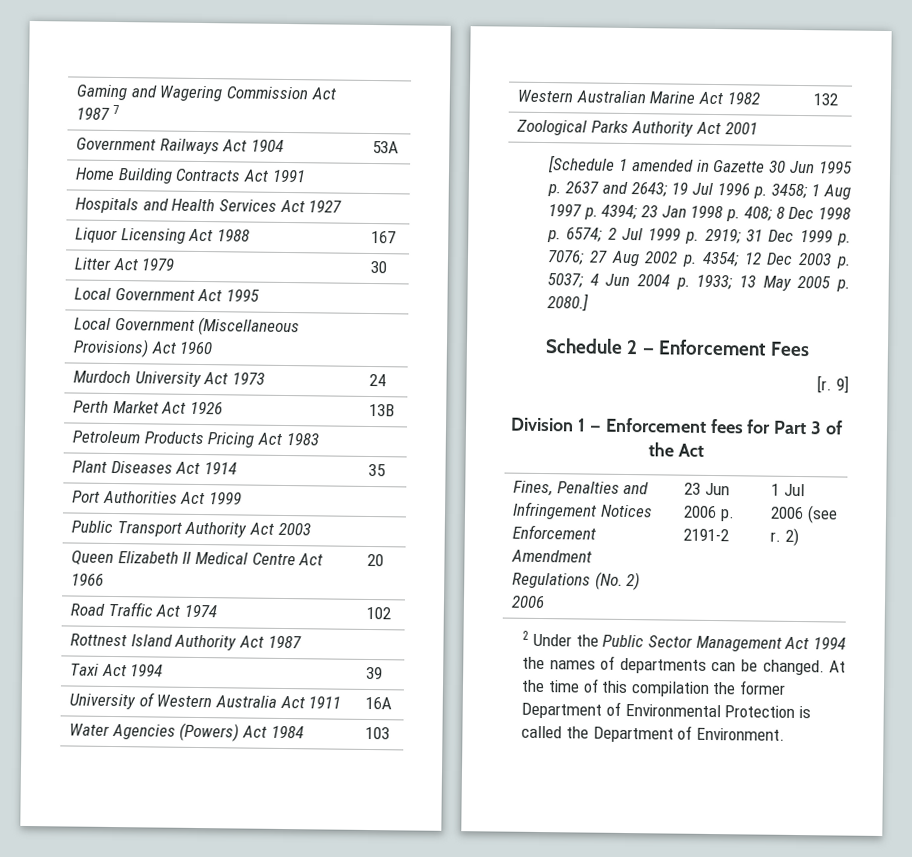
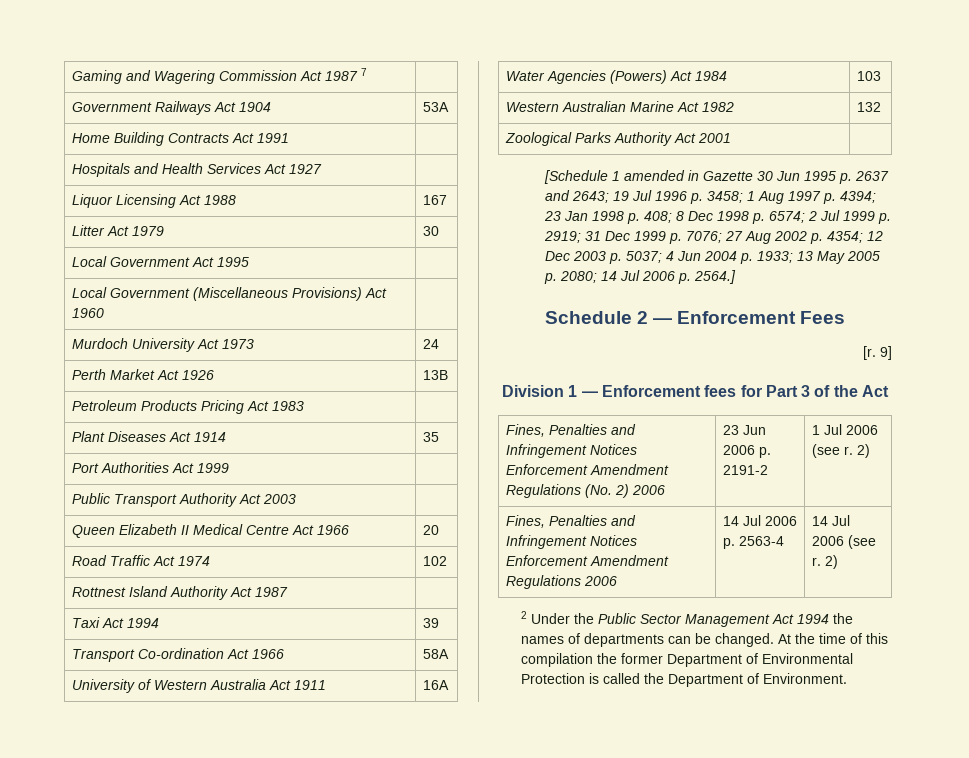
(384, 673) none -> [71,648,284,662] [422,649,449,659] // Transport Co-ordination Act 1966 | 58A
[546,293,589,312] 2080.] -> [559,270,736,284] 2080; 14 Jul 2006 p. 2564.]
(799, 537) none -> [505,515,636,528] [505,535,637,549] [505,555,669,566] [505,575,617,589] [722,515,797,526] [722,536,784,549] [811,515,850,526] [811,535,876,549] [811,555,838,569] // Fines, Penalties and Infringement Notices Enforcement Amendment Regulations 2006 | 14 Jul 2006 p. 2563-4 | 14 Jul 2006 (see r. 2)

